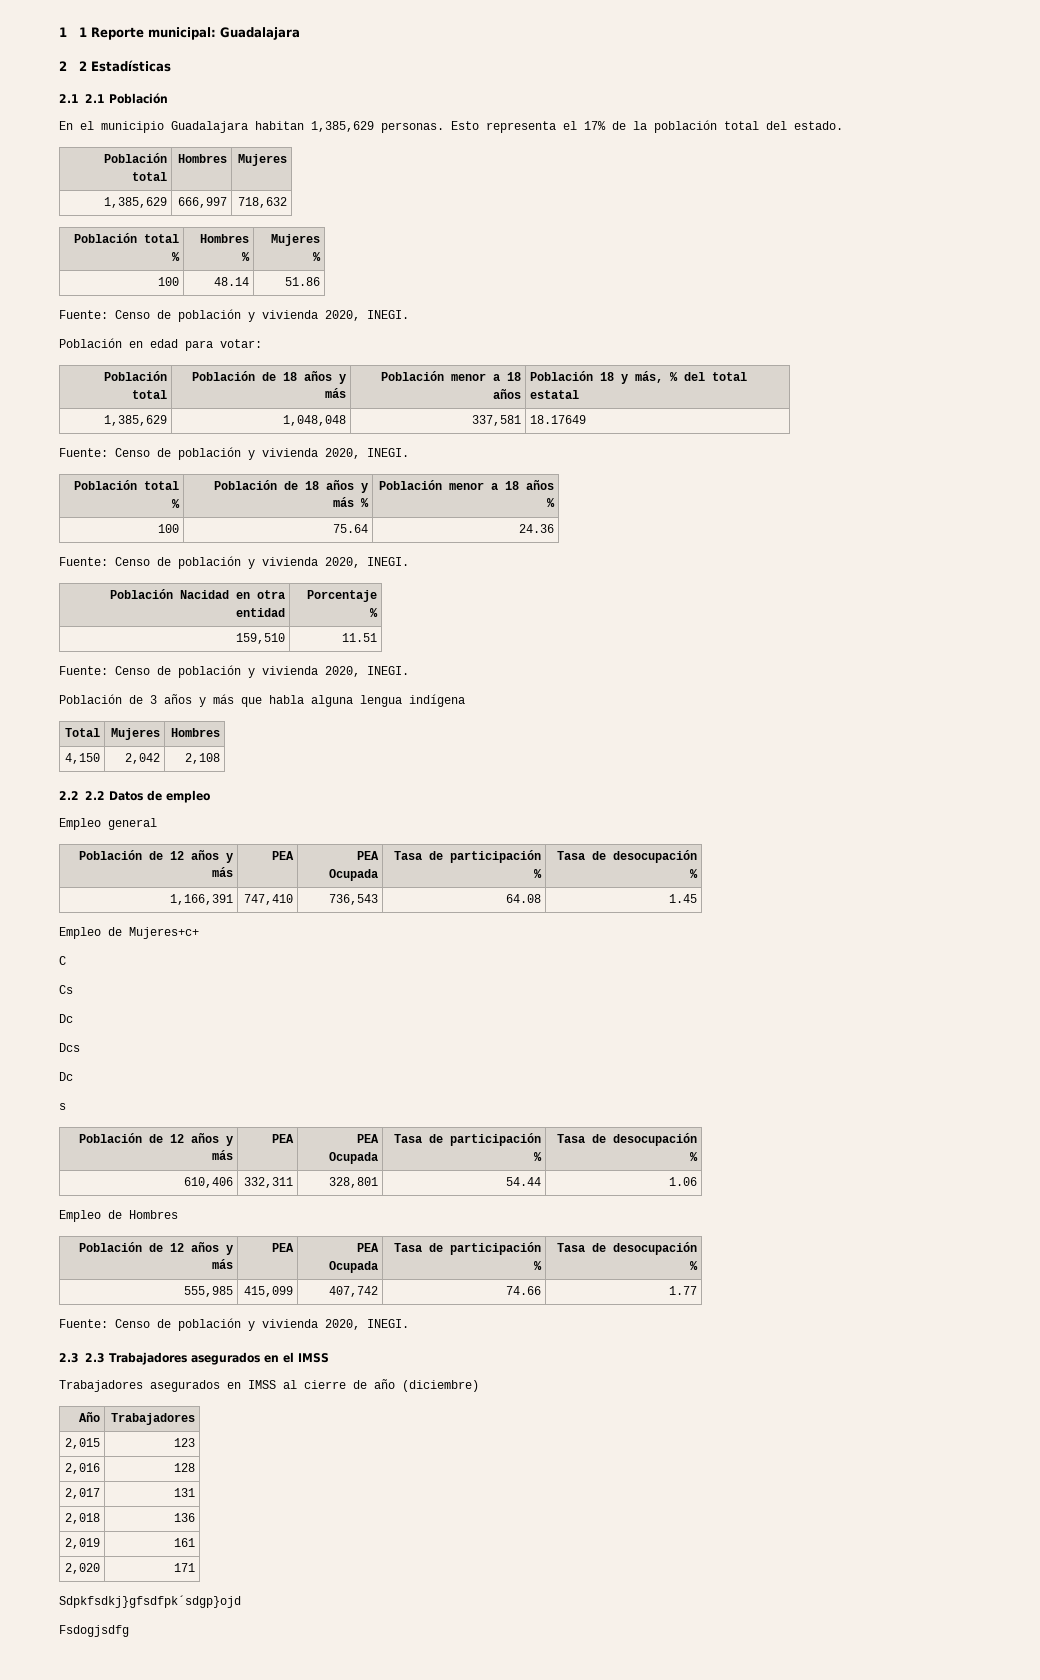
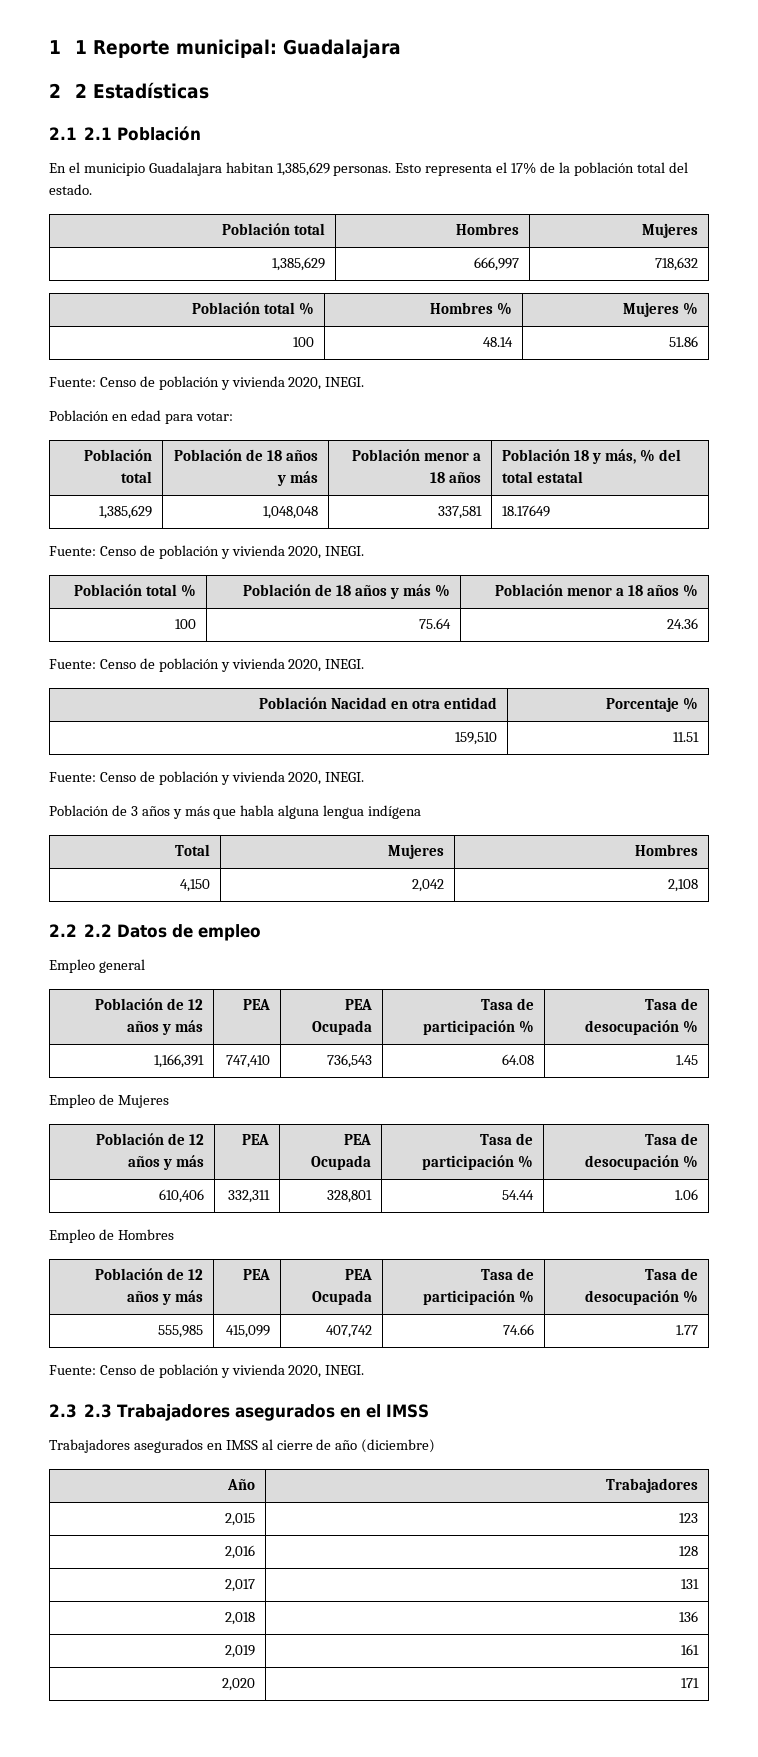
[129,927,199,939] [59,956,66,965] [59,985,73,994] [59,1014,73,1023] [59,1043,80,1052] [59,1072,73,1081] [59,1103,66,1110] Mujeres+c+ // C // Cs // Dc // Dcs // Dc // s -> [117,1095,169,1108] Mujeres
[59,1595,241,1608] [59,1625,129,1637] // Sdpkfsdkj}gfsdfpk´sdgp}ojd // Fsdogjsdfg -> (699, 1683) none

